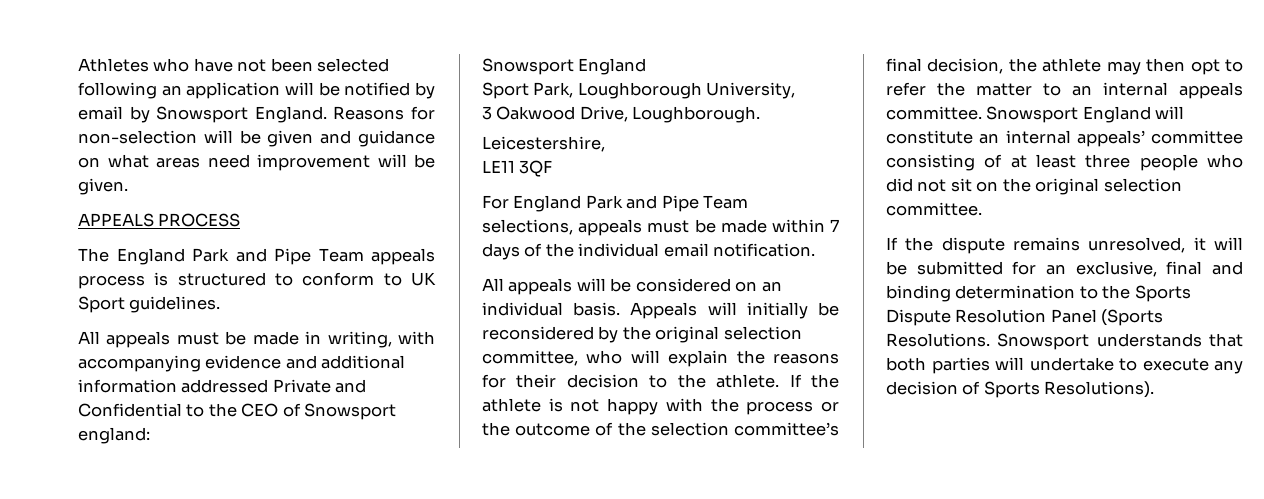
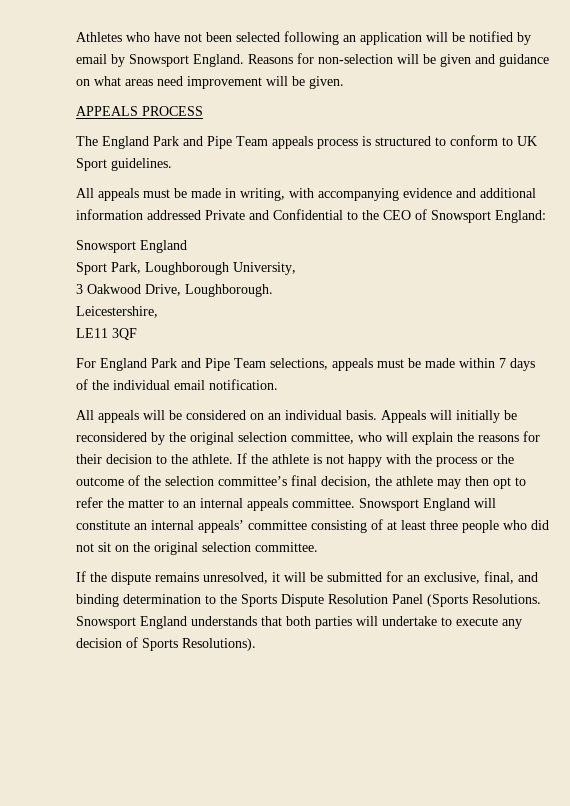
[78,427,150,444] england: -> [495,210,546,223] England:
[1166,261,1203,275] final -> [484,571,514,584] final,
(1090, 341) none -> [140,616,187,629] England

